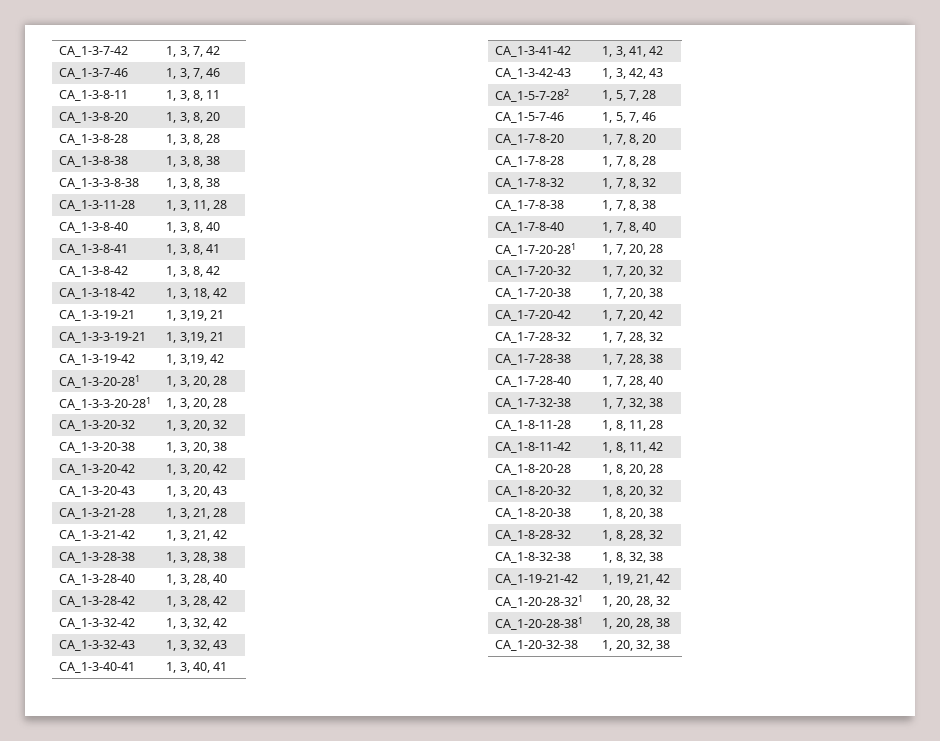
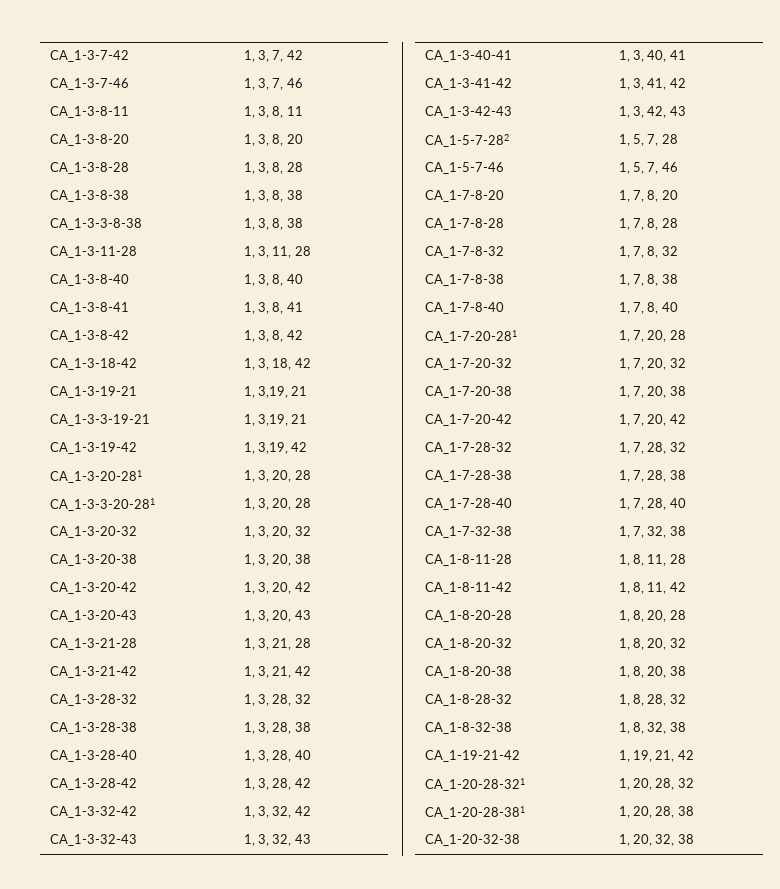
(228, 534) none -> [49,694,137,706] [243,694,311,706] // CA_1-3-28-32 | 1, 3, 28, 32

